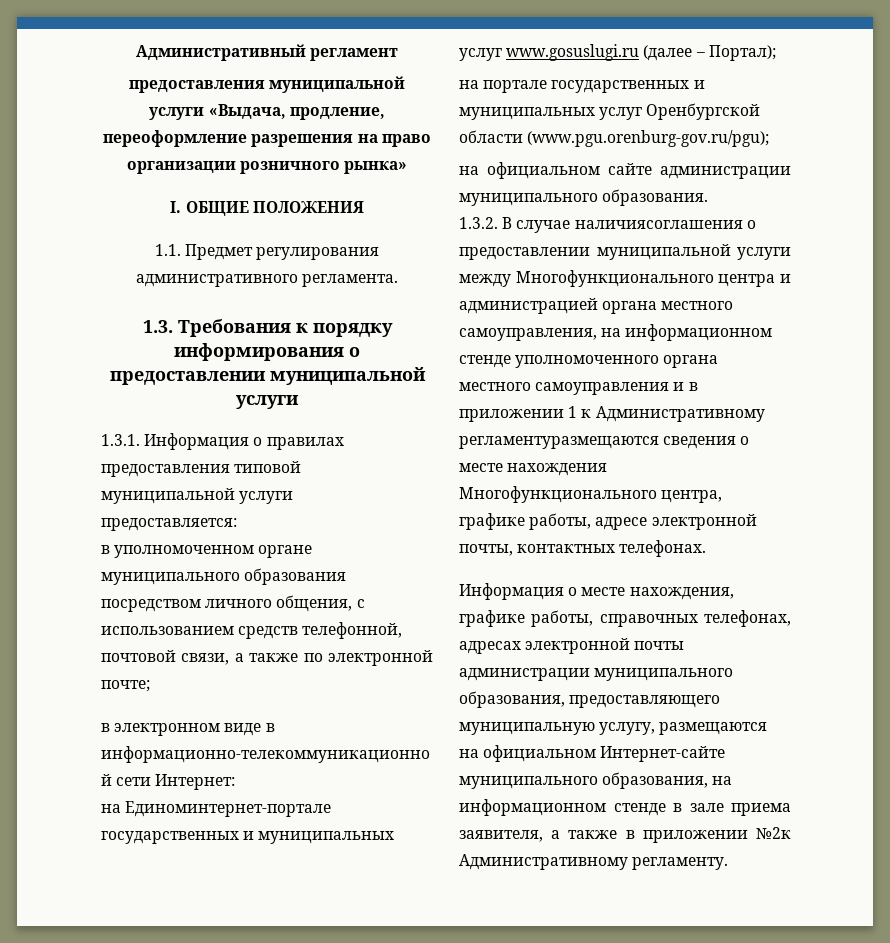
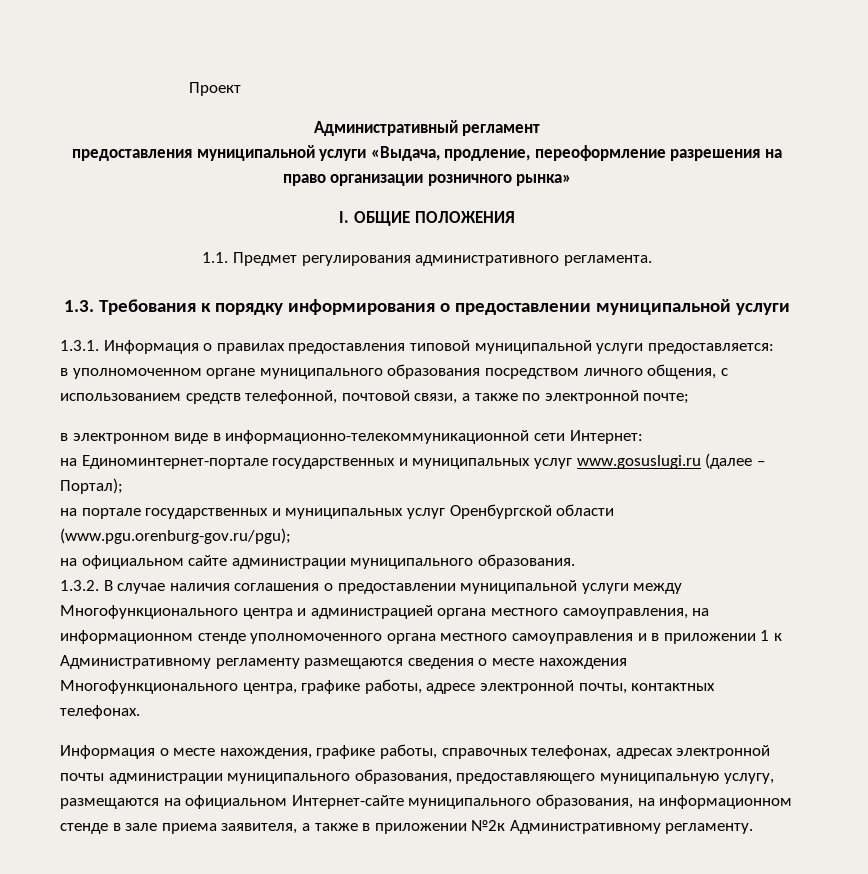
(135, 52) none -> [188,82,241,96] Проект //
[574,220,743,229] наличиясоглашения -> [169,583,320,591] наличия соглашения
[459,436,659,449] регламентуразмещаются -> [215,658,404,669] регламенту размещаются

